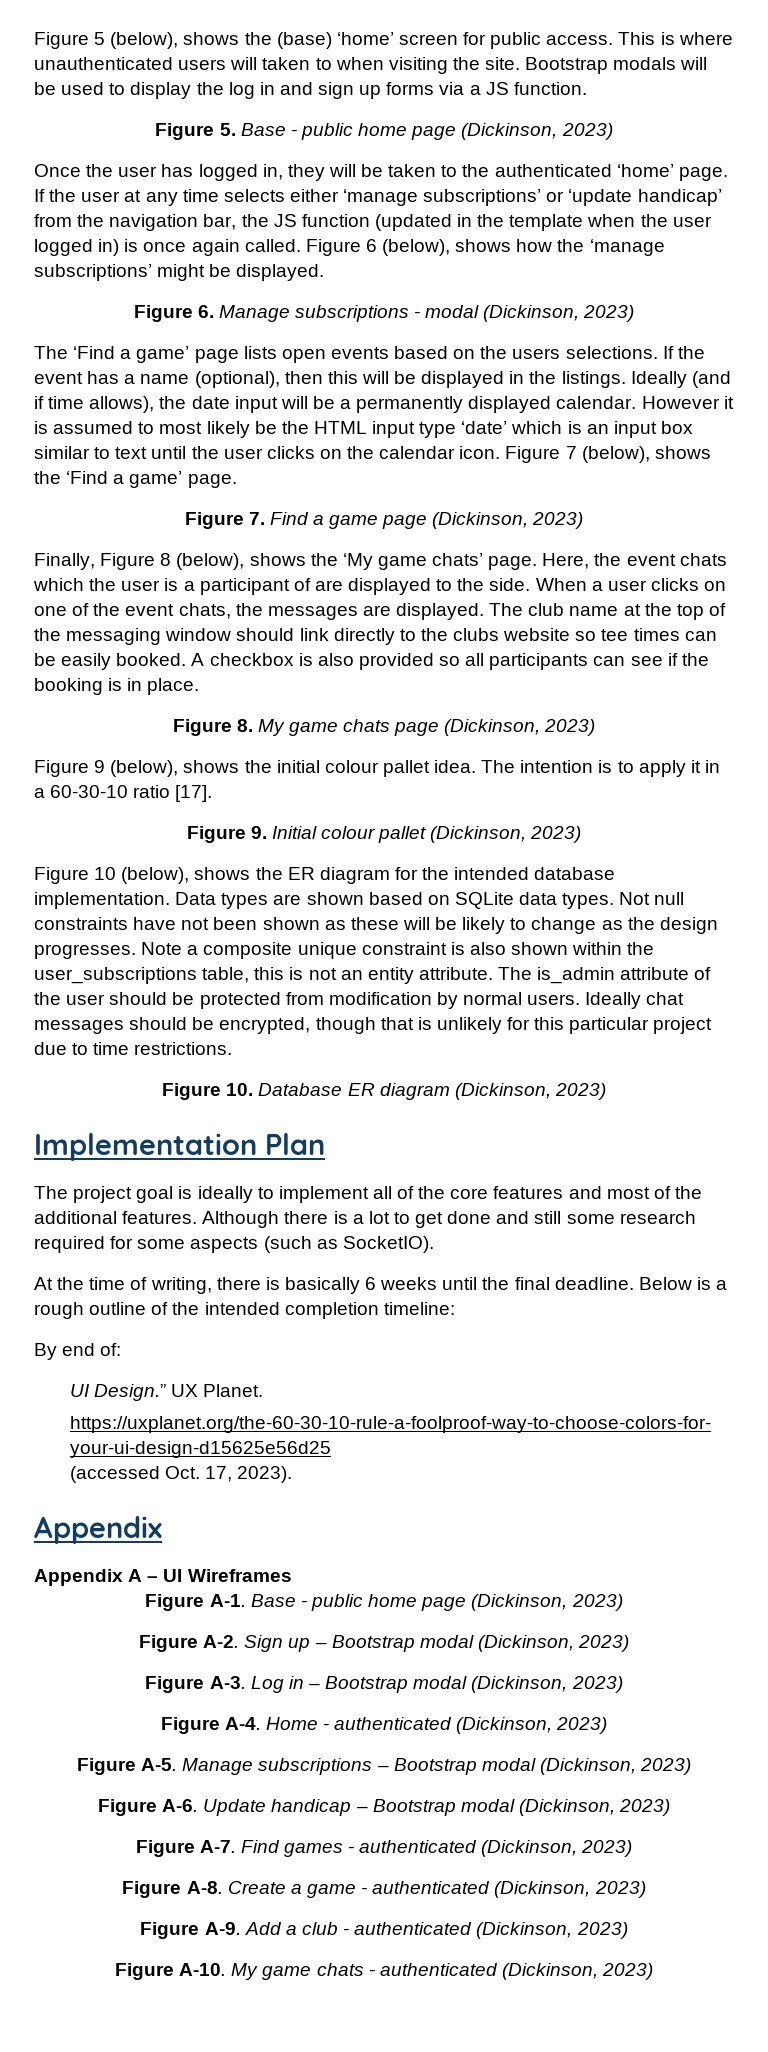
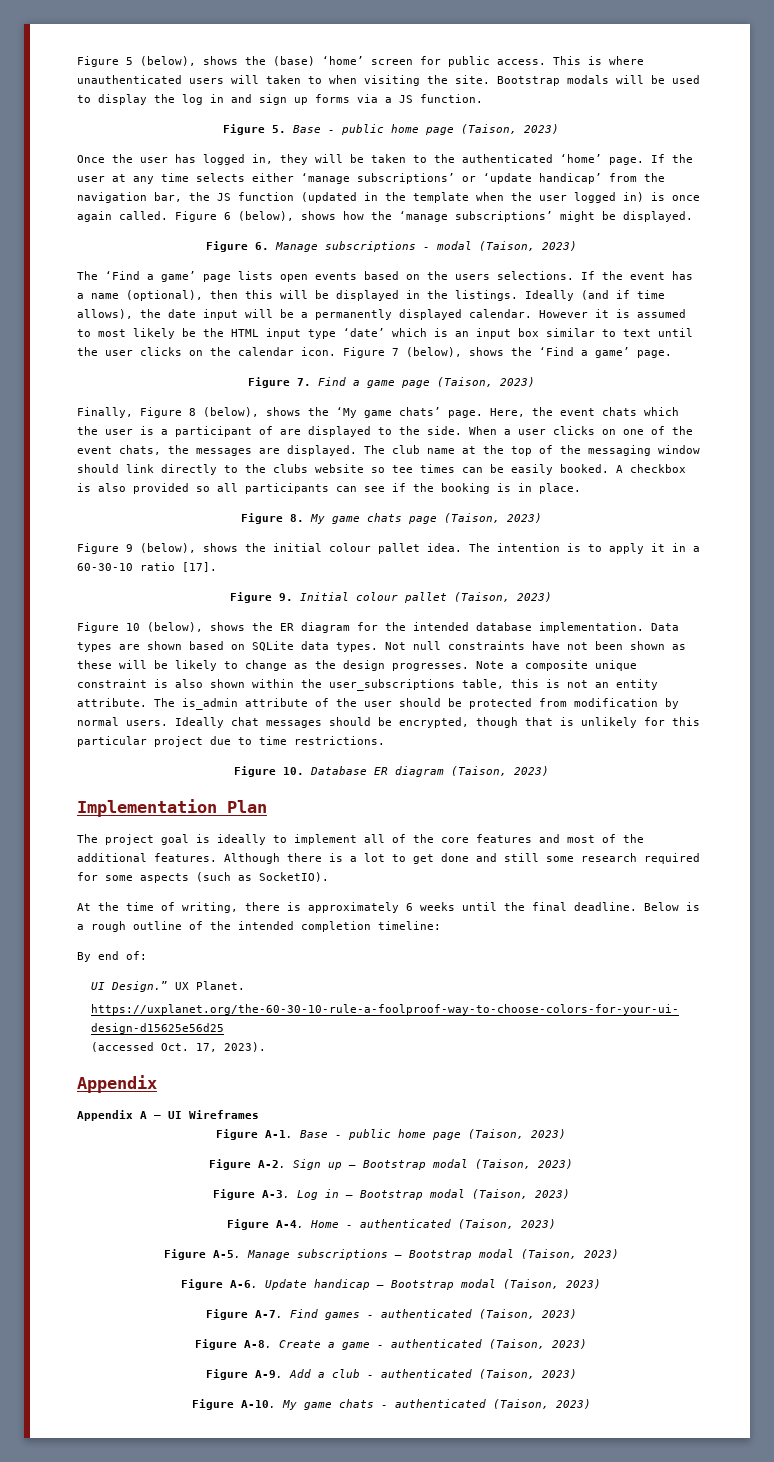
[461,123,558,140] (Dickinson, -> [461,124,517,134] (Taison,
[483,305,580,322] (Dickinson, -> [478,241,535,251] (Taison,
[432,512,529,529] (Dickinson, -> [436,377,493,387] (Taison,
[444,719,541,736] (Dickinson, -> [443,513,500,523] (Taison,
[430,826,527,843] (Dickinson, -> [454,592,510,602] (Taison,
[454,1083,551,1100] (Dickinson, -> [450,766,507,776] (Taison,
[284,1277,360,1294] basically -> [308,902,399,913] approximately
[471,1594,568,1611] (Dickinson, -> [468,1129,524,1139] (Taison,
[477,1635,574,1652] (Dickinson, -> [475,1159,531,1169] (Taison,
[471,1676,568,1693] (Dickinson, -> [471,1189,528,1199] (Taison,
[456,1717,553,1734] (Dickinson, -> [457,1219,514,1229] (Taison,
[539,1758,636,1775] (Dickinson, -> [520,1249,577,1259] (Taison,
[518,1799,615,1816] (Dickinson, -> [503,1279,559,1289] (Taison,
[481,1840,578,1857] (Dickinson, -> [478,1309,535,1319] (Taison,
[494,1881,591,1898] (Dickinson, -> [489,1339,545,1349] (Taison,
[476,1922,573,1939] (Dickinson, -> [478,1369,535,1379] (Taison,
[501,1963,598,1980] (Dickinson, -> [492,1399,549,1409] (Taison,

